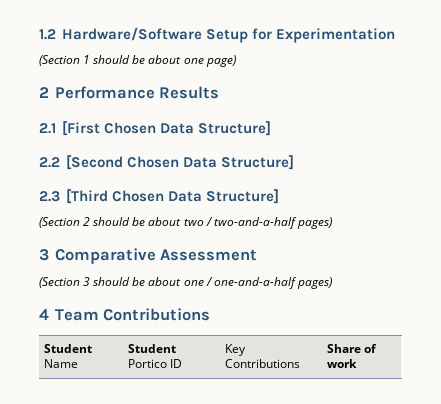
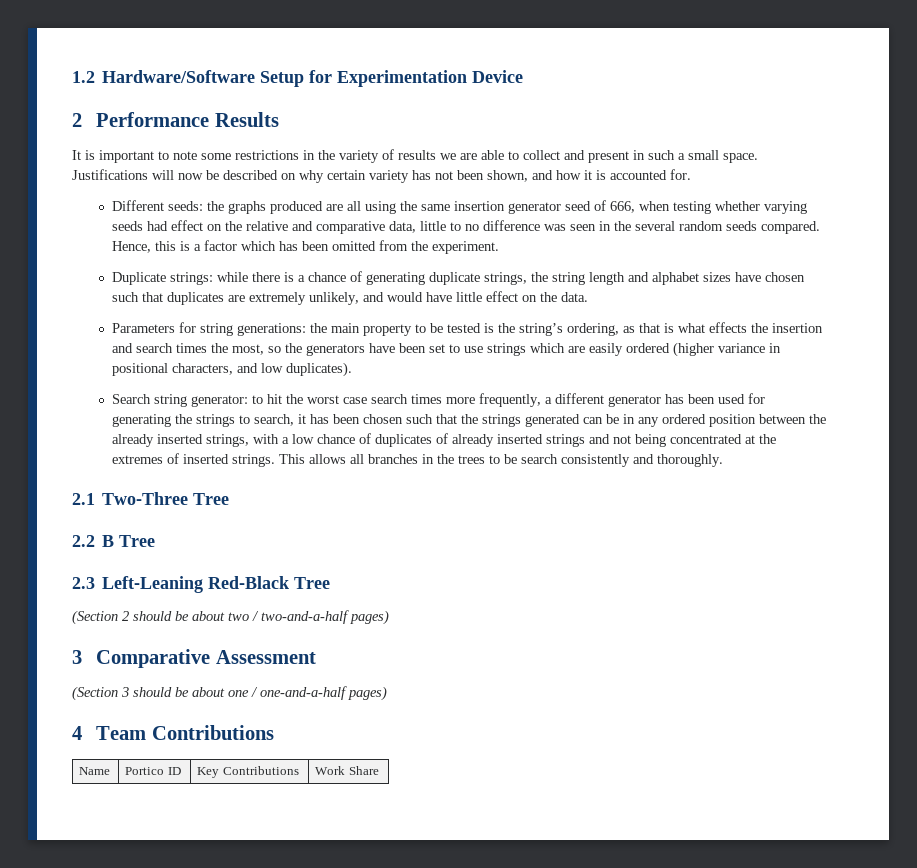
[39,55,236,67] [39,86,220,99] [39,121,271,136] [39,155,294,170] [39,189,279,204] // (Section 1 should be about one page) // 2 Performance Results // 2.1 [First Chosen Data Structure] // 2.2 [Second Chosen Data Structure] // 2.3 [Third Chosen Data Structure] -> [472,70,524,83] [72,112,279,127] [72,149,758,163] [72,169,691,183] [112,200,808,214] [112,220,821,234] [112,240,500,254] [112,271,806,285] [112,291,589,305] [112,322,824,336] [112,342,782,357] [112,362,353,377] [112,393,766,407] [112,414,827,427] [112,433,777,447] [112,453,724,467] [72,492,230,505] [72,535,156,547] [72,576,331,593] Device // 2 Performance Results // It is important to note some restrictions in the variety of results we are able to collect and present in such a small space. Justifications will now be described on why certain variety has not been shown, and how it is accounted for. // Different seeds: the graphs produced are all using the same insertion generator seed of 666, when testing whether varying seeds had effect on the relative and comparative data, little to no difference was seen in the several random seeds compared. Hence, this is a factor which has been omitted from the experiment. // Duplicate strings: while there is a chance of generating duplicate strings, the string length and alphabet sizes have chosen such that duplicates are extremely unlikely, and would have little effect on the data. // Parameters for string generations: the main property to be tested is the string’s ordering, as that is what effects the insertion and search times the most, so the generators have been set to use strings which are easily ordered (higher variance in positional characters, and low duplicates). // Search string generator: to hit the worst case search times more frequently, a different generator has been used for generating the strings to search, it has been chosen such that the strings generated can be in any ordered position between the already inserted strings, with a low chance of duplicates of already inserted strings and not being concentrated at the extremes of inserted strings. This allows all branches in the trees to be search consistently and thoroughly. // 2.1 Two-Three Tree // 2.2 B Tree // 2.3 Left-Leaning Red-Black Tree
[44,344,93,353] Student -> (274, 732) none
[128,344,177,353] Student -> (111, 771) none
[327,344,378,353] [327,359,358,368] Share of work -> [315,766,379,775] Work Share

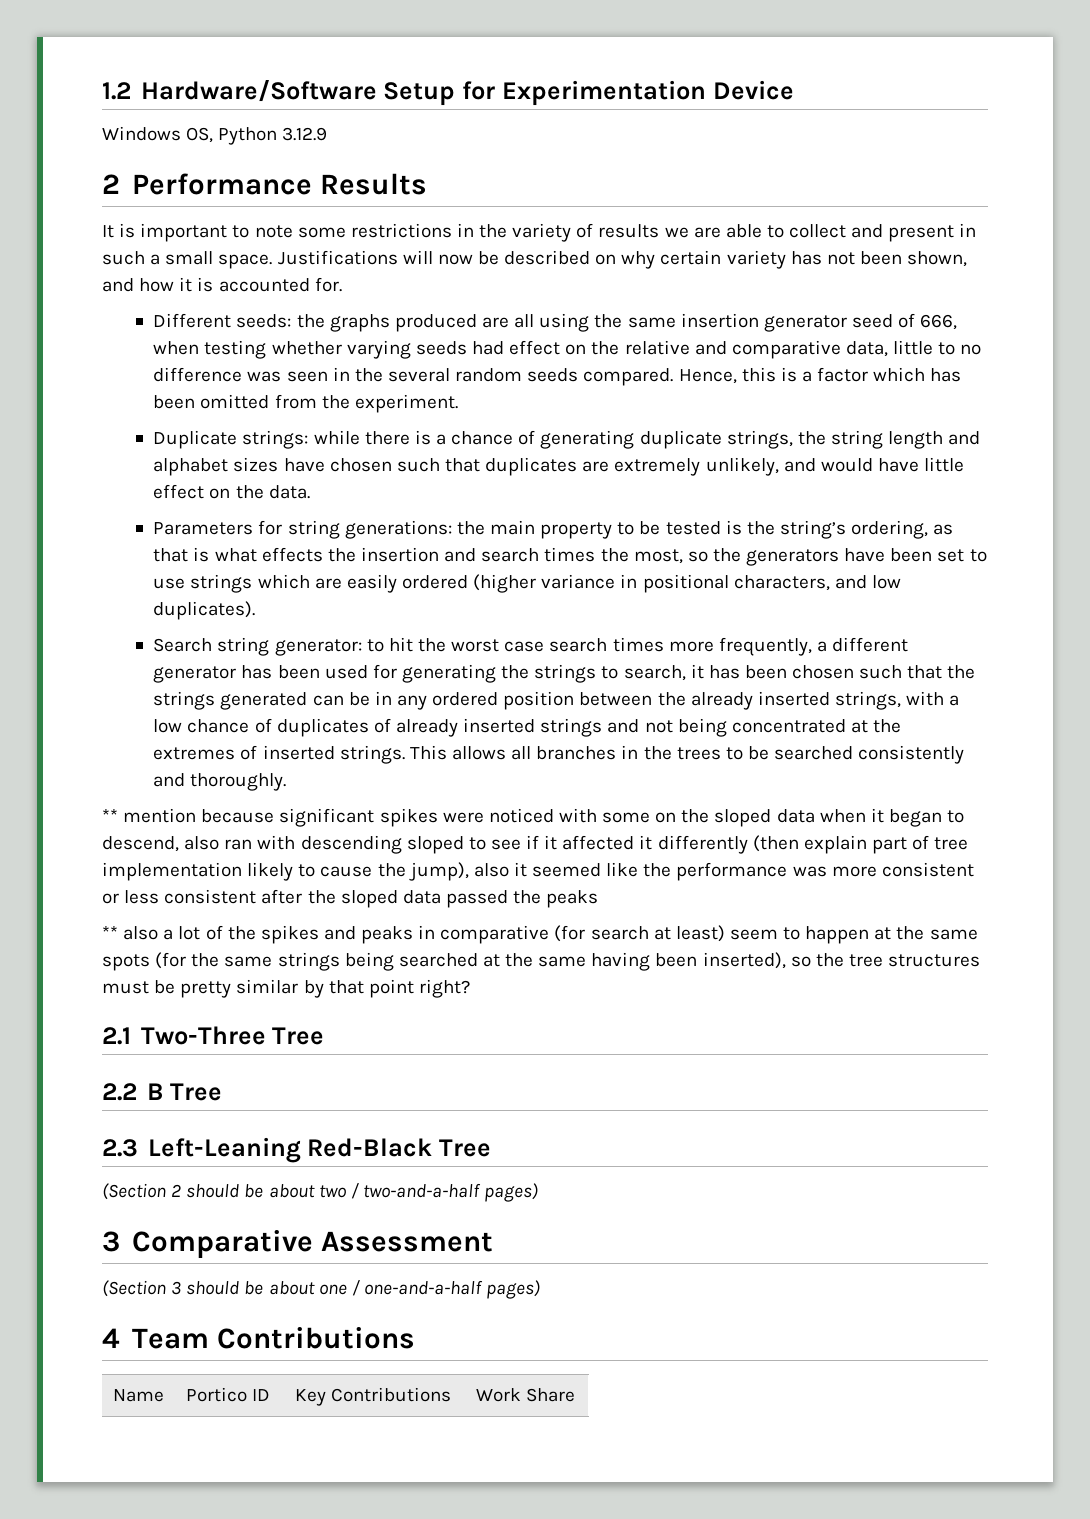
(524, 76) none -> [102,126,328,145] // Windows OS, Python 3.12.9
[521,454,559,464] search -> [774,746,854,760] searched
(724, 460) none -> [102,808,965,827] [102,835,969,854] [102,862,974,881] [102,889,599,908] [102,925,978,944] [102,952,981,971] [102,979,470,998] // ** mention because significant spikes were noticed with some on the sloped data when it began to descend, also ran with descending sloped to see if it affected it differently (then explain part of tree implementation likely to cause the jump), also it seemed like the performance was more consistent or less consistent after the sloped data passed the peaks // ** also a lot of the spikes and peaks in comparative (for search at least) seem to happen at the same spots (for the same strings being searched at the same having been inserted), so the tree structures must be pretty similar by that point right?

